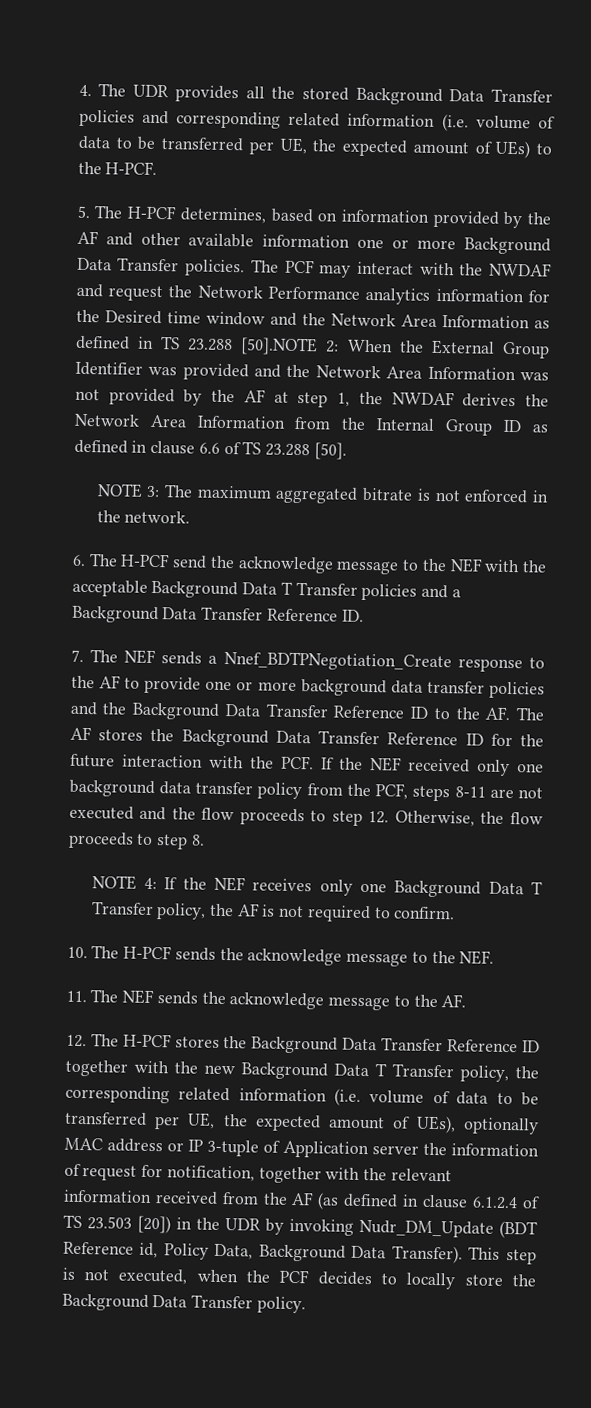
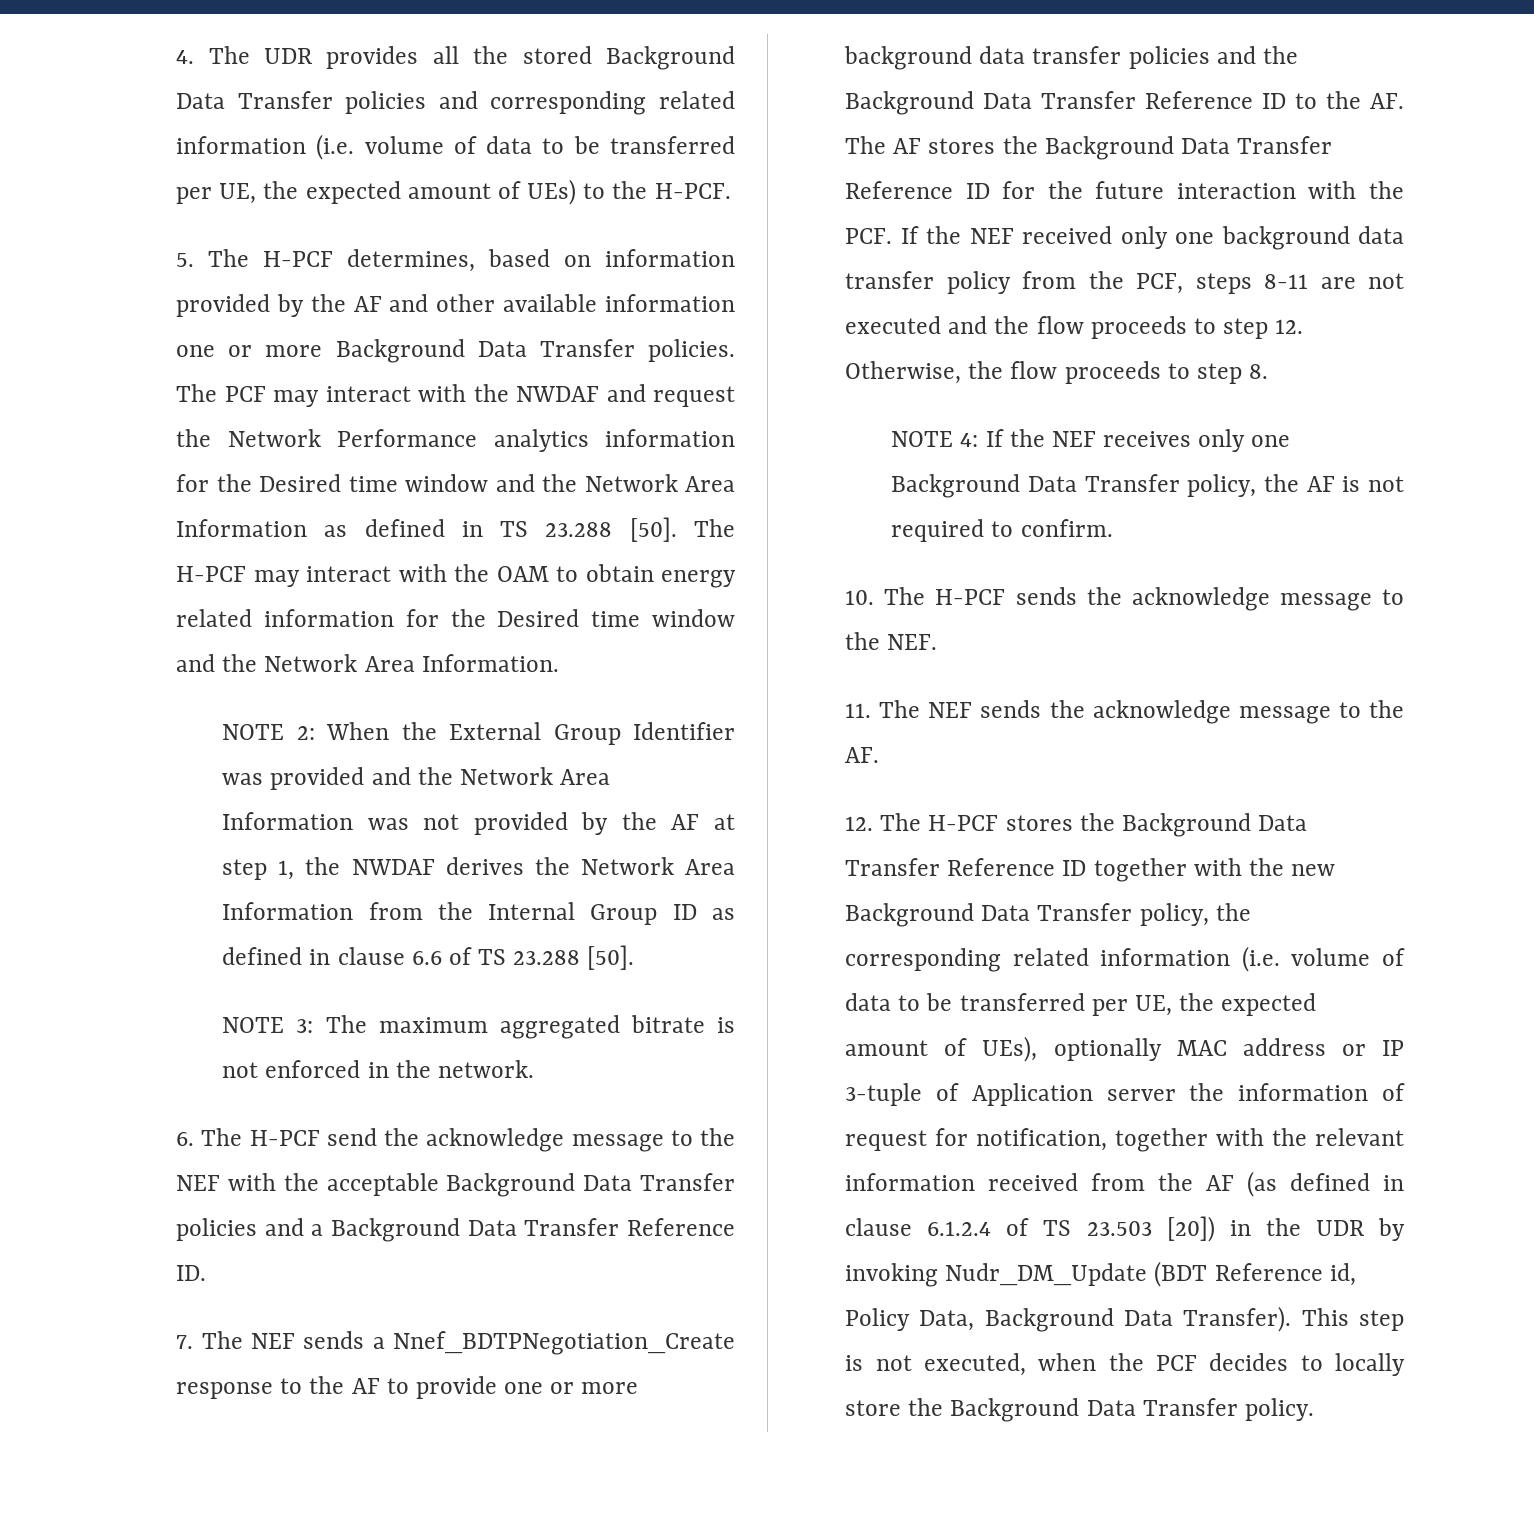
[240,337,319,356] [50].NOTE -> [629,517,735,542] [176,564,736,588] [176,609,735,627] [176,654,559,672] [222,724,285,740] [50]. The H-PCF may interact with the OAM to obtain energy related information for the Desired time window and the Network Area Information. // NOTE
[280,581,293,595] T -> (633, 1183) none
[531,881,543,895] T -> (1077, 484) none
[374,1063,387,1077] T -> (1031, 913) none

